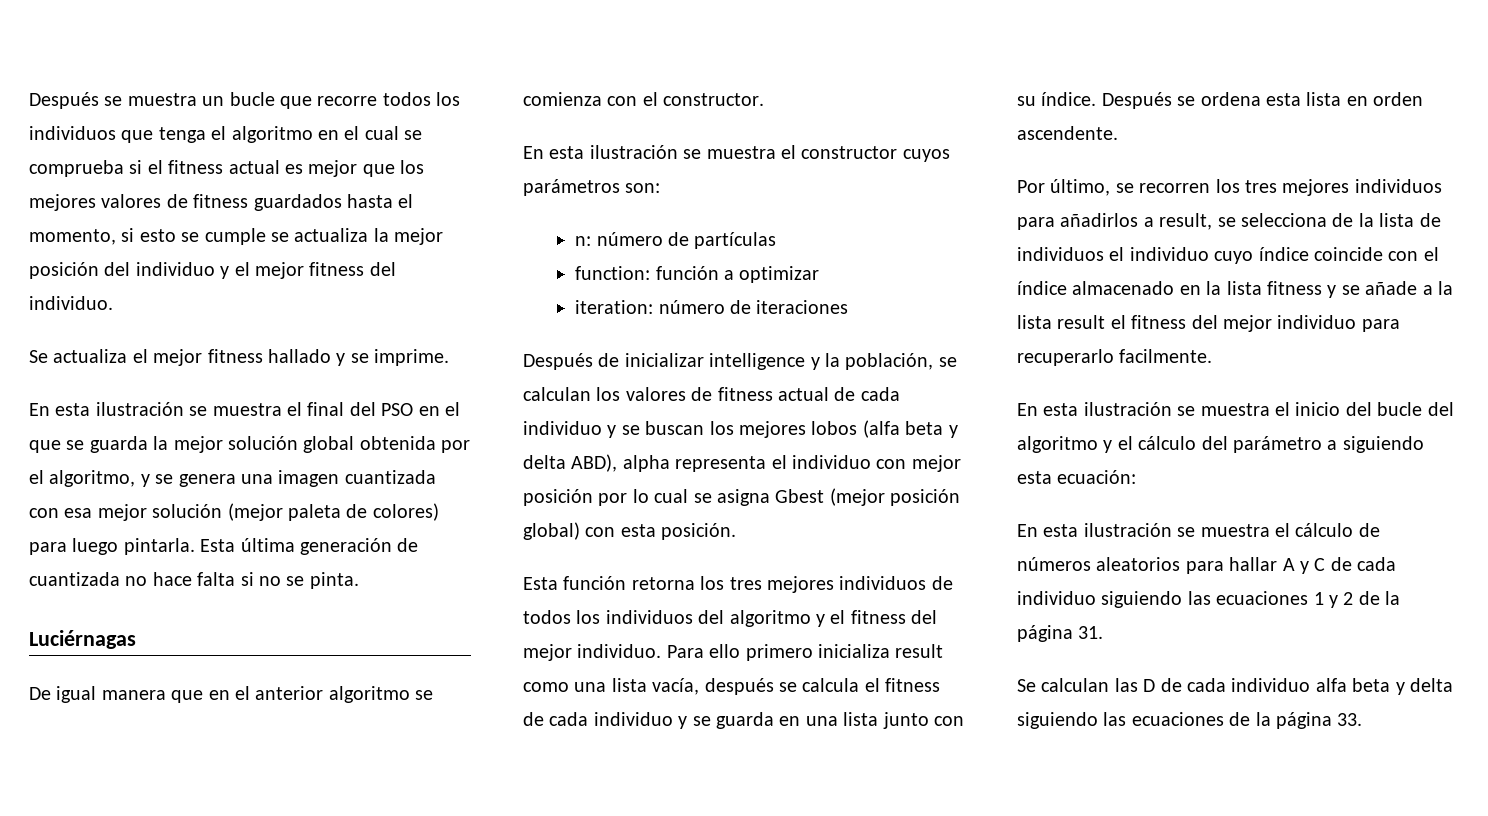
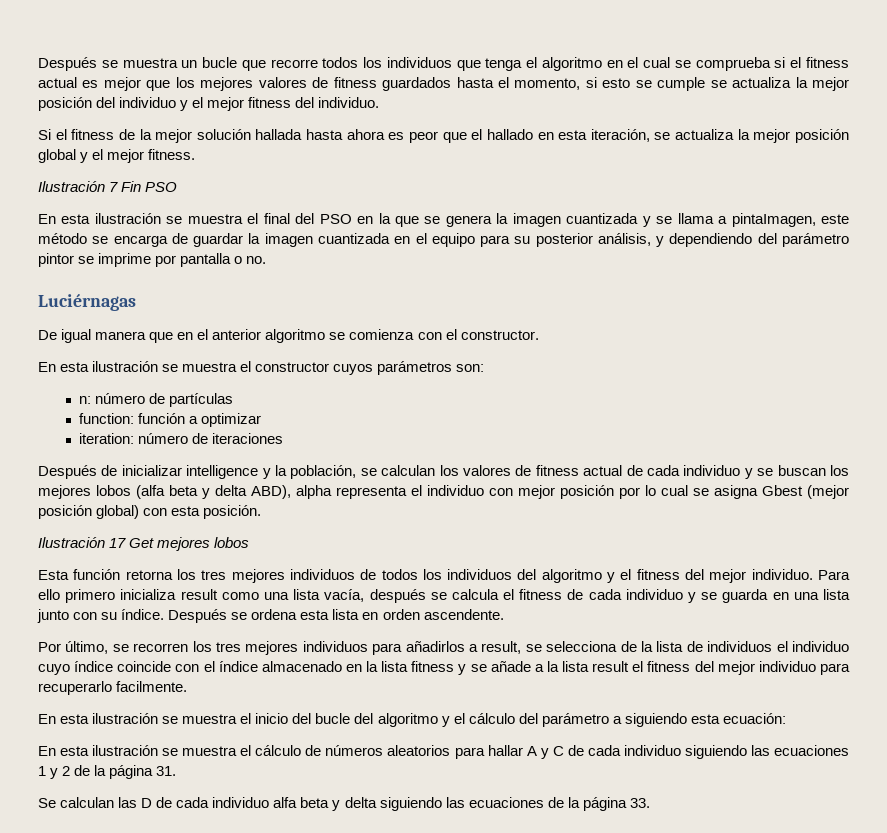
[29,349,450,366] Se actualiza el mejor fitness hallado y se imprime. -> [38,129,849,143] [38,149,196,163] [38,181,178,192] Si el fitness de la mejor solución hallada hasta ahora es peor que el hallado en esta iteración, se actualiza la mejor posición global y el mejor fitness. // Ilustración 7 Fin PSO
[444,402,460,416] el -> [378,213,391,224] la
[89,436,471,453] [29,470,436,487] [29,503,439,521] [29,538,419,555] [29,572,359,589] guarda la mejor solución global obtenida por el algoritmo, y se genera una imagen cuantizada con esa mejor solución (mejor paleta de colores) para luego pintarla. Esta última generación de cuantizada no hace falta si no se pinta. -> [445,213,850,227] [38,233,850,247] [38,253,267,267] genera la imagen cuantizada y se llama a pintaImagen, este método se encarga de guardar la imagen cuantizada en el equipo para su posterior análisis, y dependiendo del parámetro pintor se imprime por pantalla o no.
(737, 531) none -> [38,537,250,551] // Ilustración 17 Get mejores lobos

